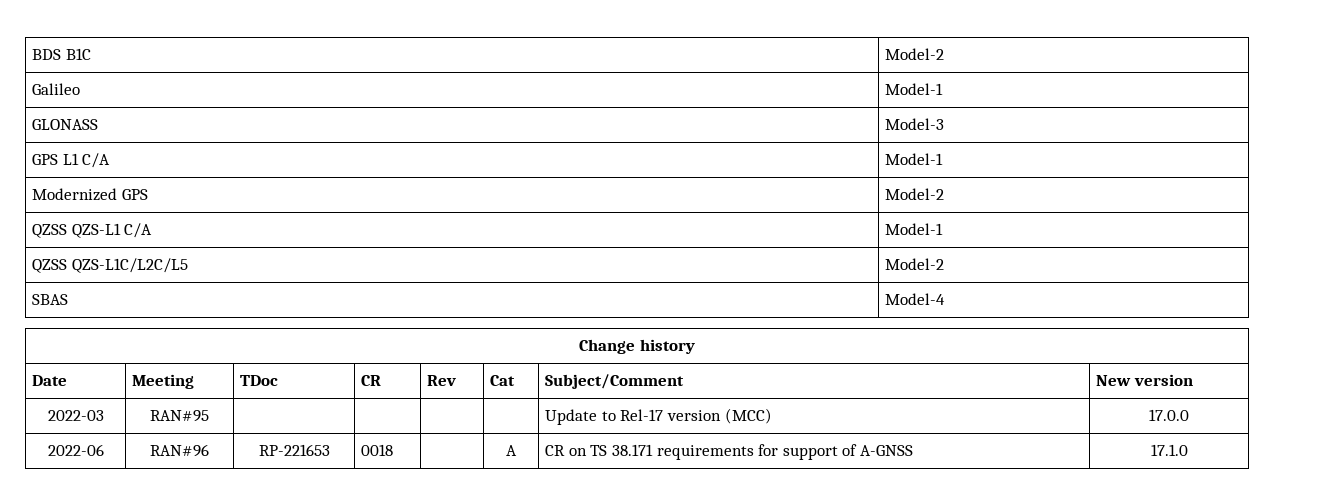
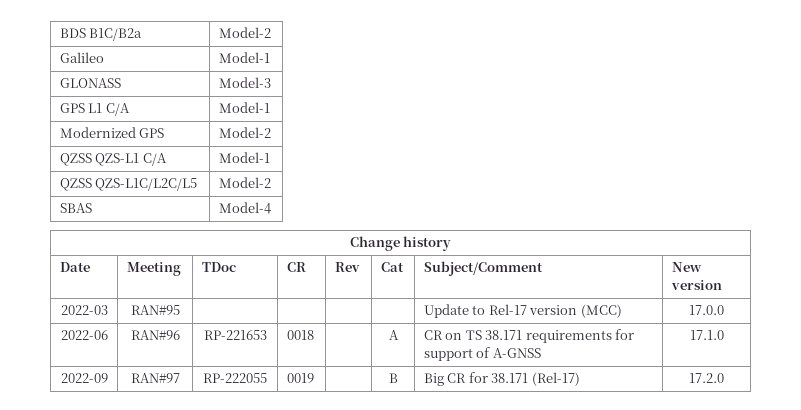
[65,48,91,60] B1C -> [89,28,143,41] B1C/B2a
(1188, 450) none -> [60,373,108,383] [130,373,180,383] [203,373,267,383] [286,373,314,383] [388,373,398,383] [423,372,580,386] [689,373,725,383] // 2022-09 | RAN#97 | RP-222055 | 0019 | | B | Big CR for 38.171 (Rel-17) | 17.2.0

